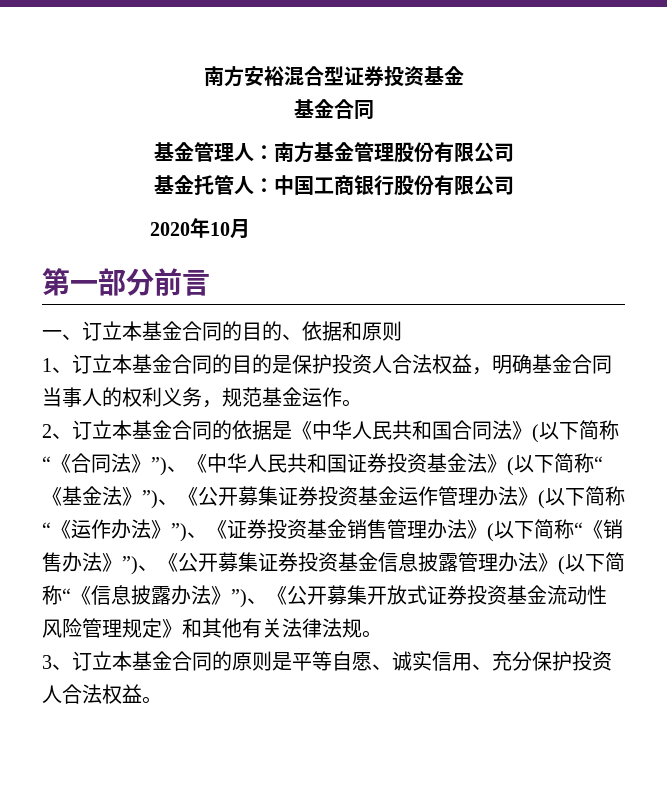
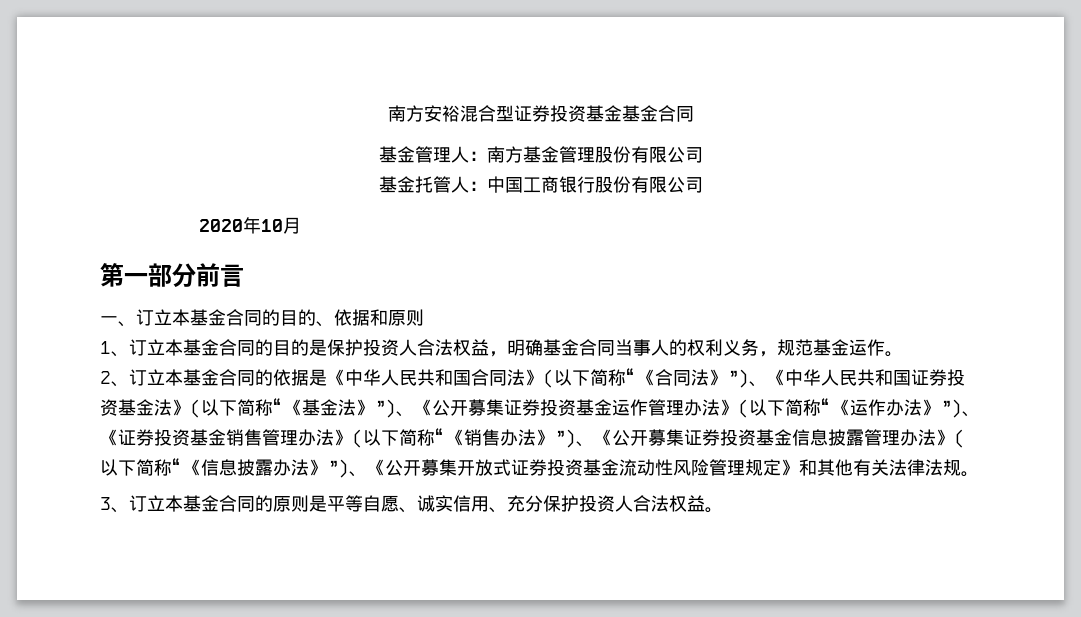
(464, 76) // -> (622, 113) none

